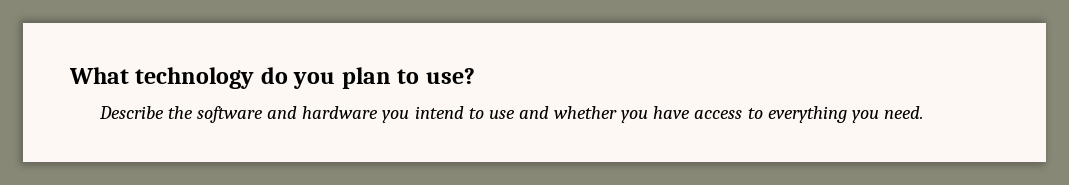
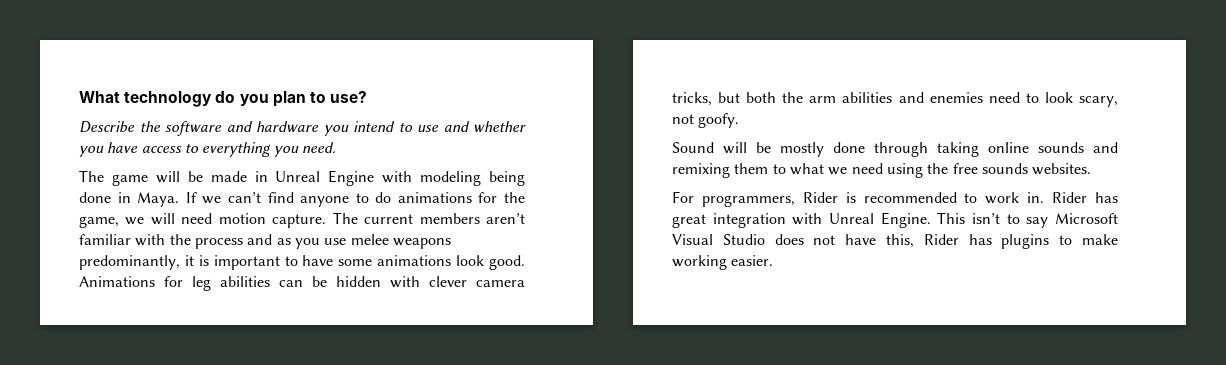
(923, 112) none -> [79,170,525,186] [79,192,525,207] [79,212,525,228] [79,234,451,249] [79,255,525,270] [79,276,525,291] [672,92,1118,107] [672,113,740,128] [672,142,1118,157] [672,163,1092,178] [672,191,1118,207] [672,212,1118,228] [672,234,1118,249] [672,255,774,270] // The game will be made in Unreal Engine with modeling being done in Maya. If we can’t find anyone to do animations for the game, we will need motion capture. The current members aren’t familiar with the process and as you use melee weapons predominantly, it is important to have some animations look good. Animations for leg abilities can be hidden with clever camera tricks, but both the arm abilities and enemies need to look scary, not goofy. // Sound will be mostly done through taking online sounds and remixing them to what we need using the free sounds websites. // For programmers, Rider is recommended to work in. Rider has great integration with Unreal Engine. This isn’t to say Microsoft Visual Studio does not have this, Rider has plugins to make working easier.

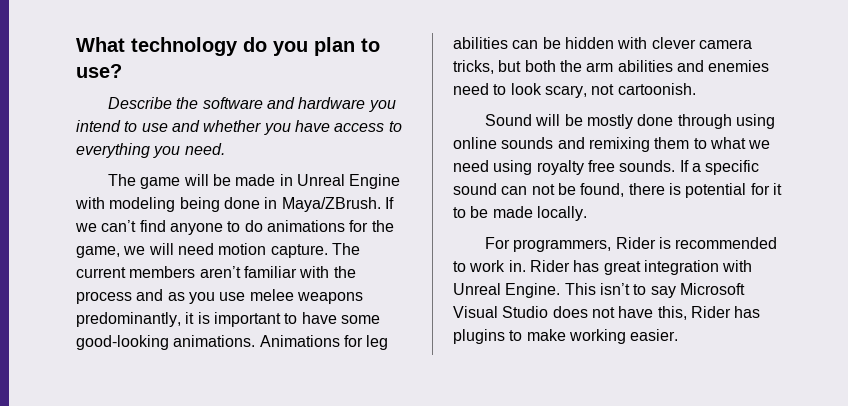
[137,192,180,207] Maya. -> [281,197,381,212] Maya/ZBrush.
[377,255,525,270] animations look good. -> [76,335,256,350] good-looking animations.
[698,113,740,128] goofy. -> [617,83,696,95] cartoonish.
[937,142,979,157] taking -> [736,114,776,129] using
[927,163,1092,175] the free sounds websites. -> [536,160,760,175] [453,183,782,198] [453,206,587,221] royalty free sounds. If a specific sound can not be found, there is potential for it to be made locally.

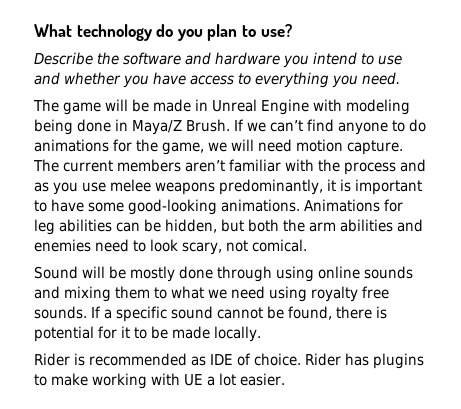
[281,197,381,212] Maya/ZBrush. -> [132,119,230,135] Maya/Z Brush.
[564,37,752,49] [453,60,494,74] hidden with clever camera tricks, -> [165,219,217,233] hidden,
[617,83,696,95] cartoonish. -> [252,239,307,252] comical.
[588,137,650,152] remixing -> [64,286,111,302] mixing
[501,184,555,195] can not -> [217,307,263,319] cannot
[485,237,612,252] For programmers, -> (261, 334) none
[453,260,753,275] [453,283,745,298] [453,306,687,320] to work in. Rider has great integration with Unreal Engine. This isn’t to say Microsoft Visual Studio does not have this, -> [191,353,301,366] as IDE of choice.
(626, 336) none -> [151,373,236,386] with UE a lot

